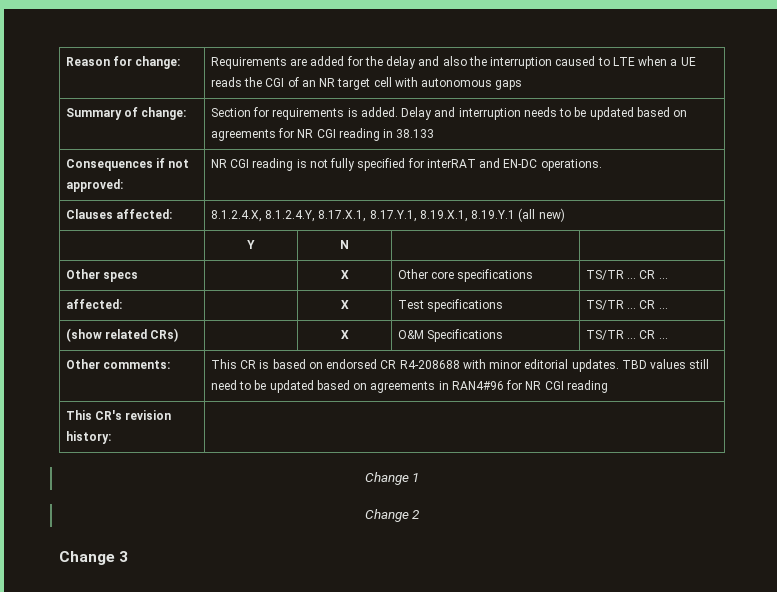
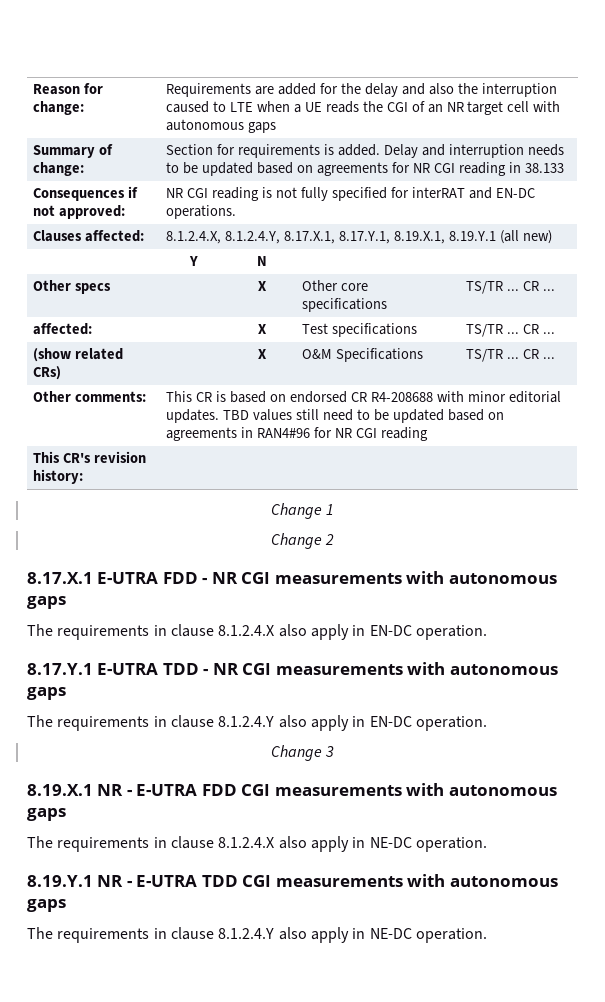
[59,551,129,565] Change 3 -> [27,571,557,584] [27,596,66,609] [27,624,487,640] [27,662,558,675] [27,687,66,700] [27,715,487,731] [270,745,335,761] [27,783,557,796] [27,808,66,821] [27,836,487,852] [27,874,558,887] [27,899,66,912] [27,927,487,943] 8.17.X.1 E-UTRA FDD - NR CGI measurements with autonomous gaps // The requirements in clause 8.1.2.4.X also apply in EN-DC operation. // 8.17.Y.1 E-UTRA TDD - NR CGI measurements with autonomous gaps // The requirements in clause 8.1.2.4.Y also apply in EN-DC operation. // Change 3 // 8.19.X.1 NR - E-UTRA FDD CGI measurements with autonomous gaps // The requirements in clause 8.1.2.4.X also apply in NE-DC operation. // 8.19.Y.1 NR - E-UTRA TDD CGI measurements with autonomous gaps // The requirements in clause 8.1.2.4.Y also apply in NE-DC operation.

